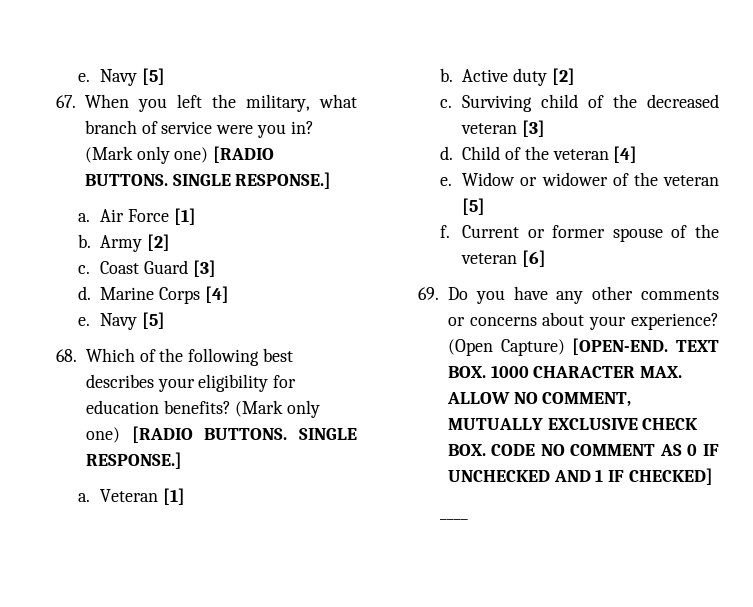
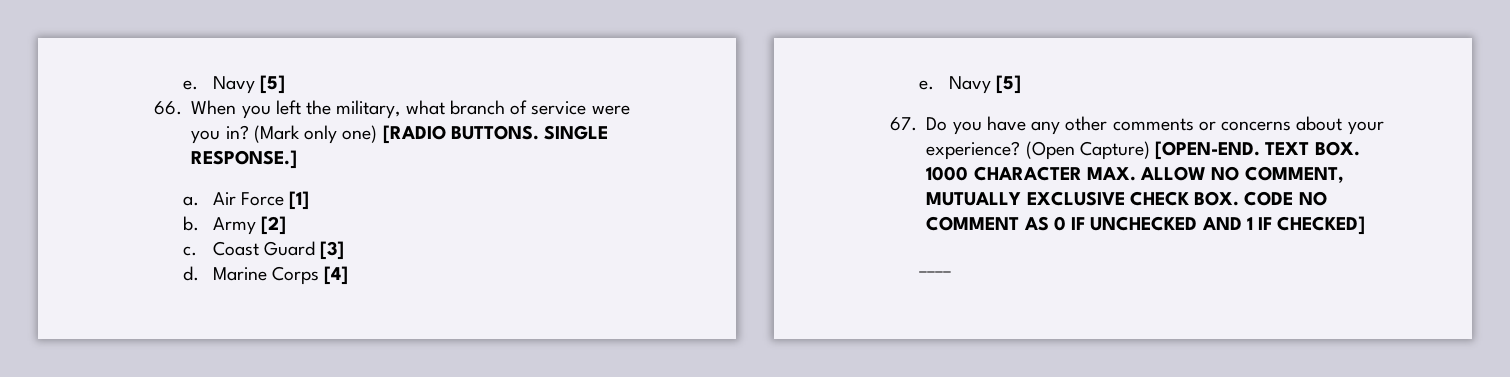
[78,68,166,86] [56,95,77,108] e. Navy [5] // 67. -> [183,75,285,94] [153,101,182,115] e. Navy [5] // 66.
[56,348,293,366] [85,374,297,392] [85,400,321,418] [85,426,358,443] [85,452,182,469] [78,488,186,505] [440,68,575,86] [440,94,719,112] [461,120,546,137] [440,146,638,163] [440,172,719,186] [462,198,486,215] [440,224,719,242] [461,250,547,267] [418,287,440,300] 68. Which of the following best describes your eligibility for education benefits? (Mark only one) [RADIO BUTTONS. SINGLE RESPONSE.] // a. Veteran [1] // b. Active duty [2] // c. Surviving child of the decreased veteran [3] // d. Child of the veteran [4] // e. Widow or widower of the veteran [5] // f. Current or former spouse of the veteran [6] // 69. -> [889,117,917,131] 67.

